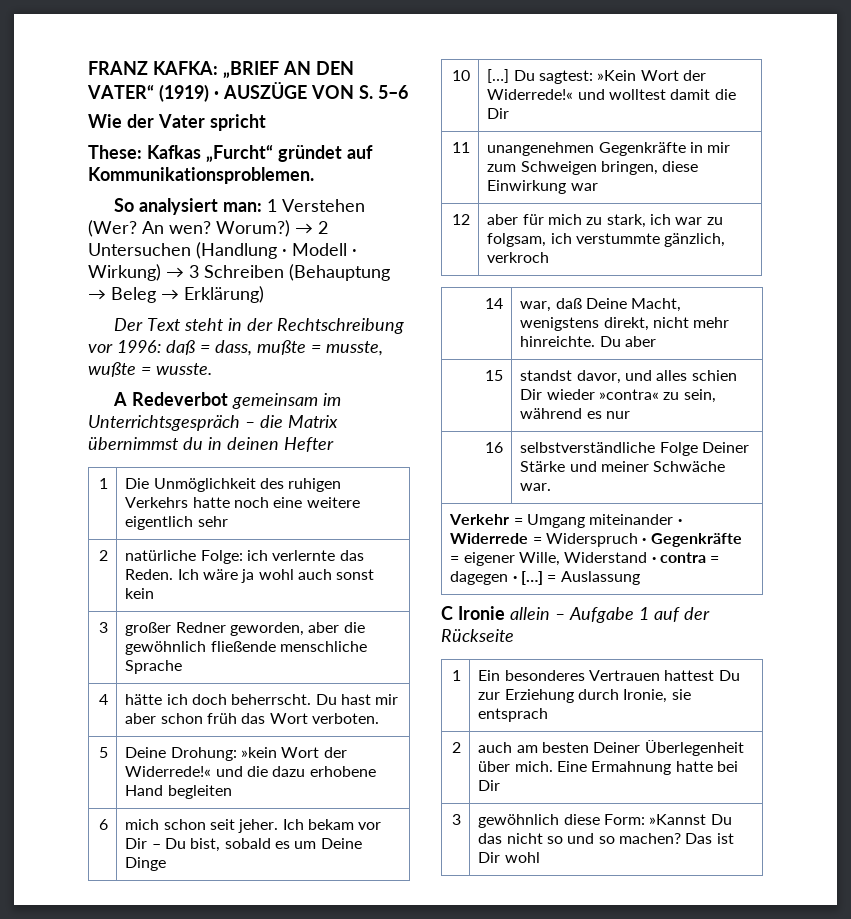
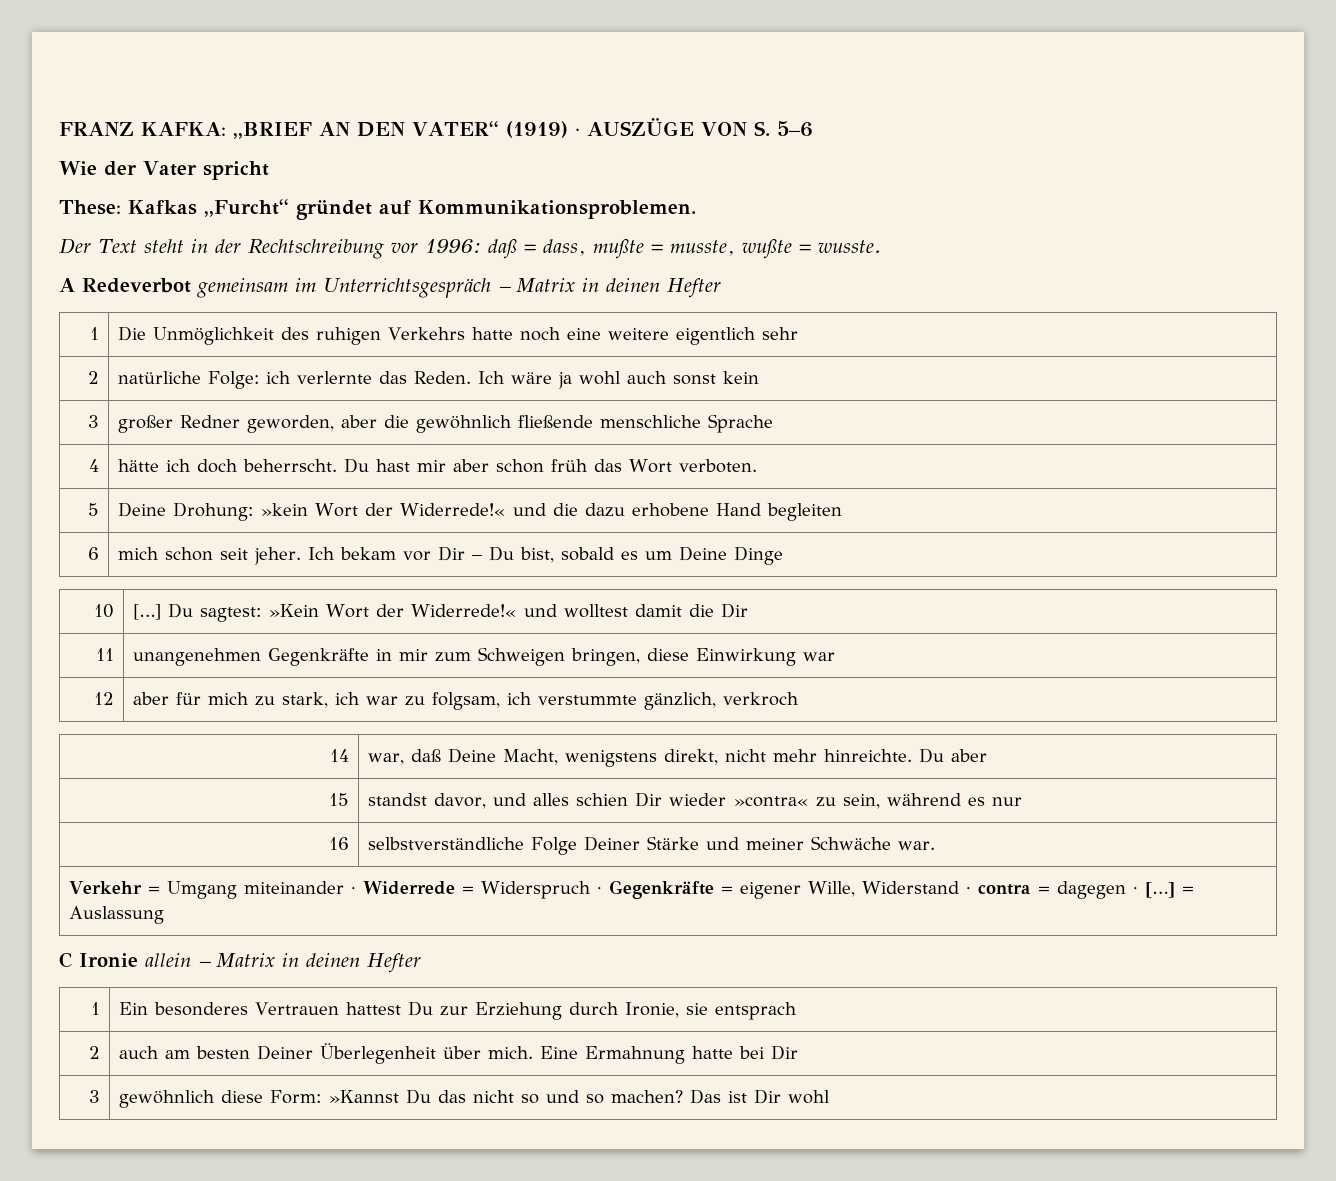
[114,198,366,215] [88,220,328,237] [88,242,357,259] [88,264,390,281] [88,286,264,303] // So analysiert man: 1 Verstehen (Wer? An wen? Worum?) → 2 Untersuchen (Handlung · Modell · Wirkung) → 3 Schreiben (Behauptung → Beleg → Erklärung) -> (696, 209) none
[260,415,338,428] [88,437,203,450] die Matrix übernimmst du -> [516,278,575,292] Matrix
[569,607,710,623] [441,629,514,642] Aufgabe 1 auf der Rückseite -> [216,953,421,973] Matrix in deinen Hefter

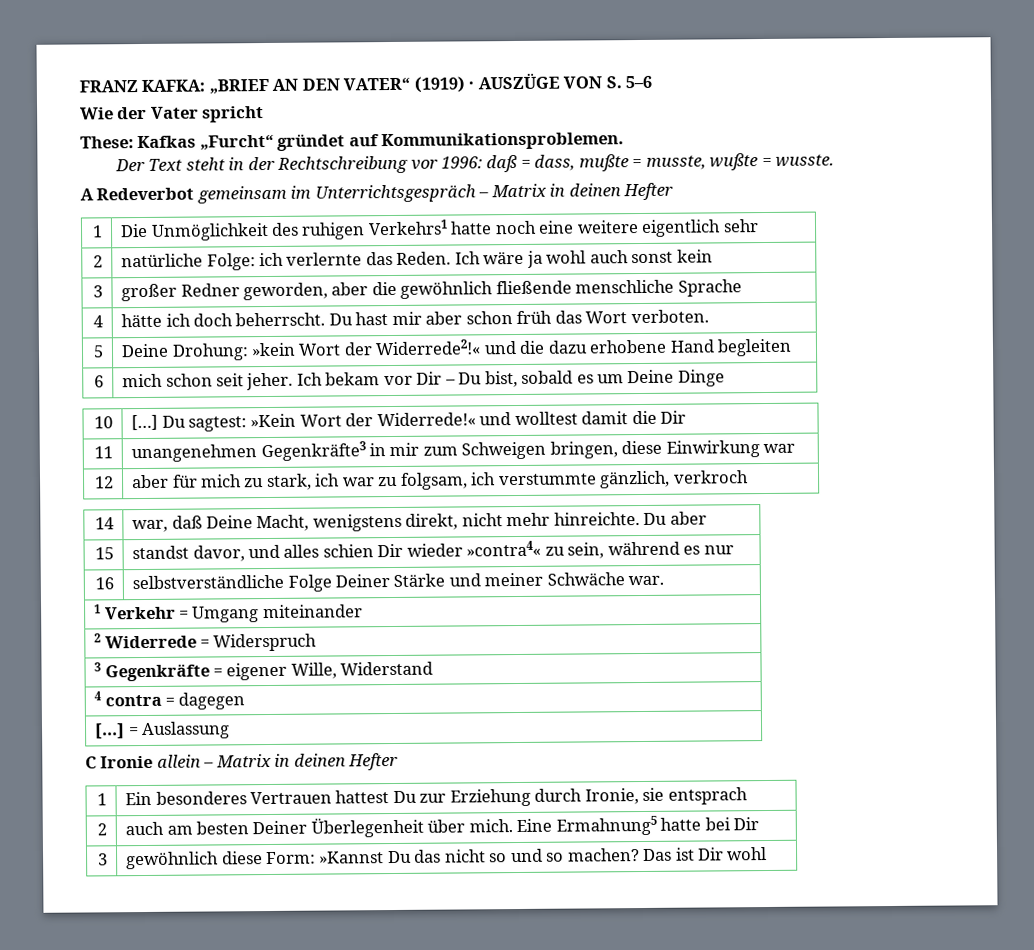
[387,327,465,340] Verkehrs -> [367,219,448,236] Verkehrs1
[399,503,506,516] Widerrede!« -> [375,339,482,356] Widerrede2!«
[267,648,369,666] Gegenkräfte -> [260,441,366,462] Gegenkräfte3
[732,796,809,807] »contra« -> [466,540,542,557] »contra4«
(935, 845) none -> [94,604,102,614] 1
[350,887,356,894] · -> [94,633,102,643] // 2
[596,887,602,894] · -> [94,662,102,672] // 3
[965,887,971,894] · -> [94,691,103,701] // 4
[1132,887,1138,894] · -> (246, 701) //
[584,1046,685,1064] Ermahnung -> [555,815,657,836] Ermahnung5

